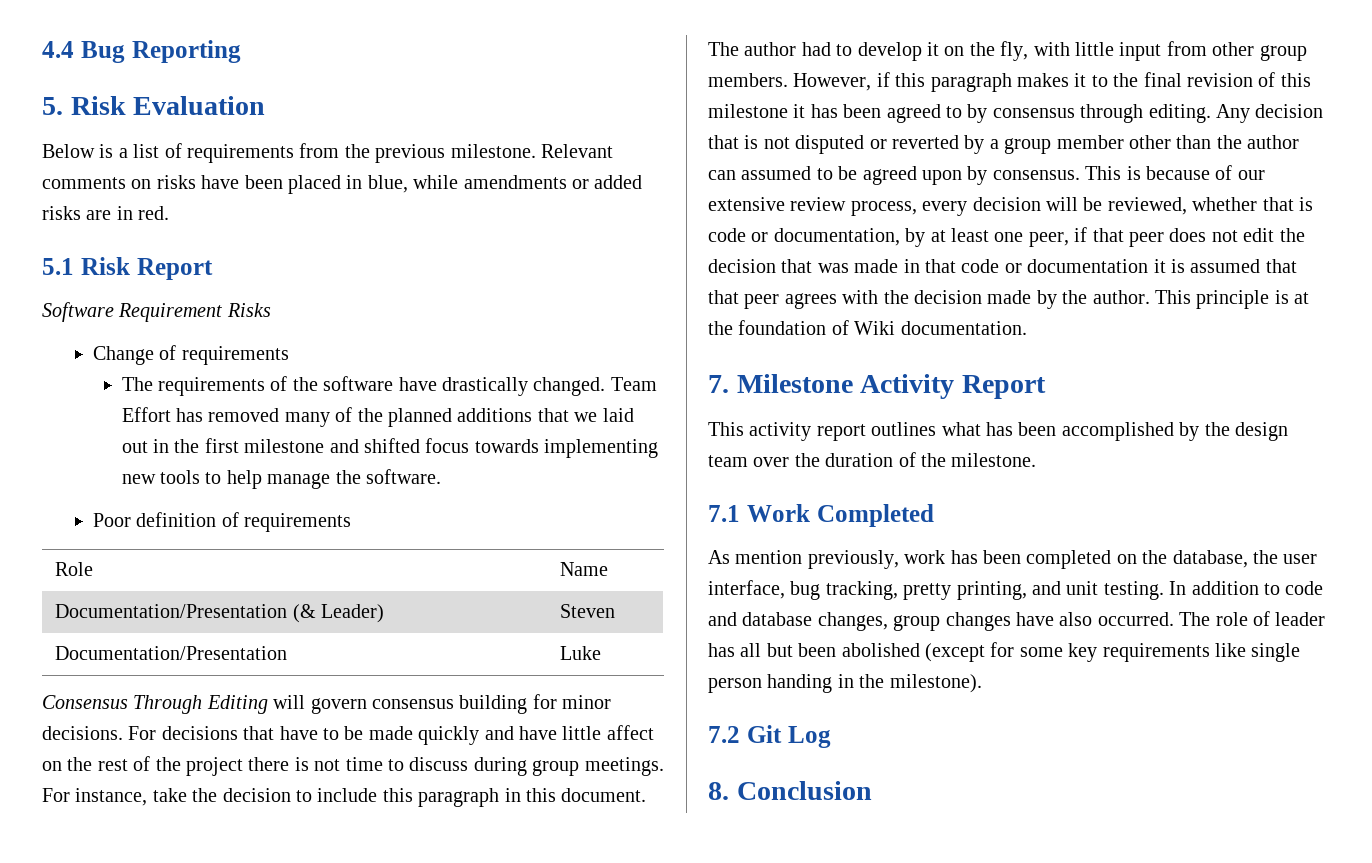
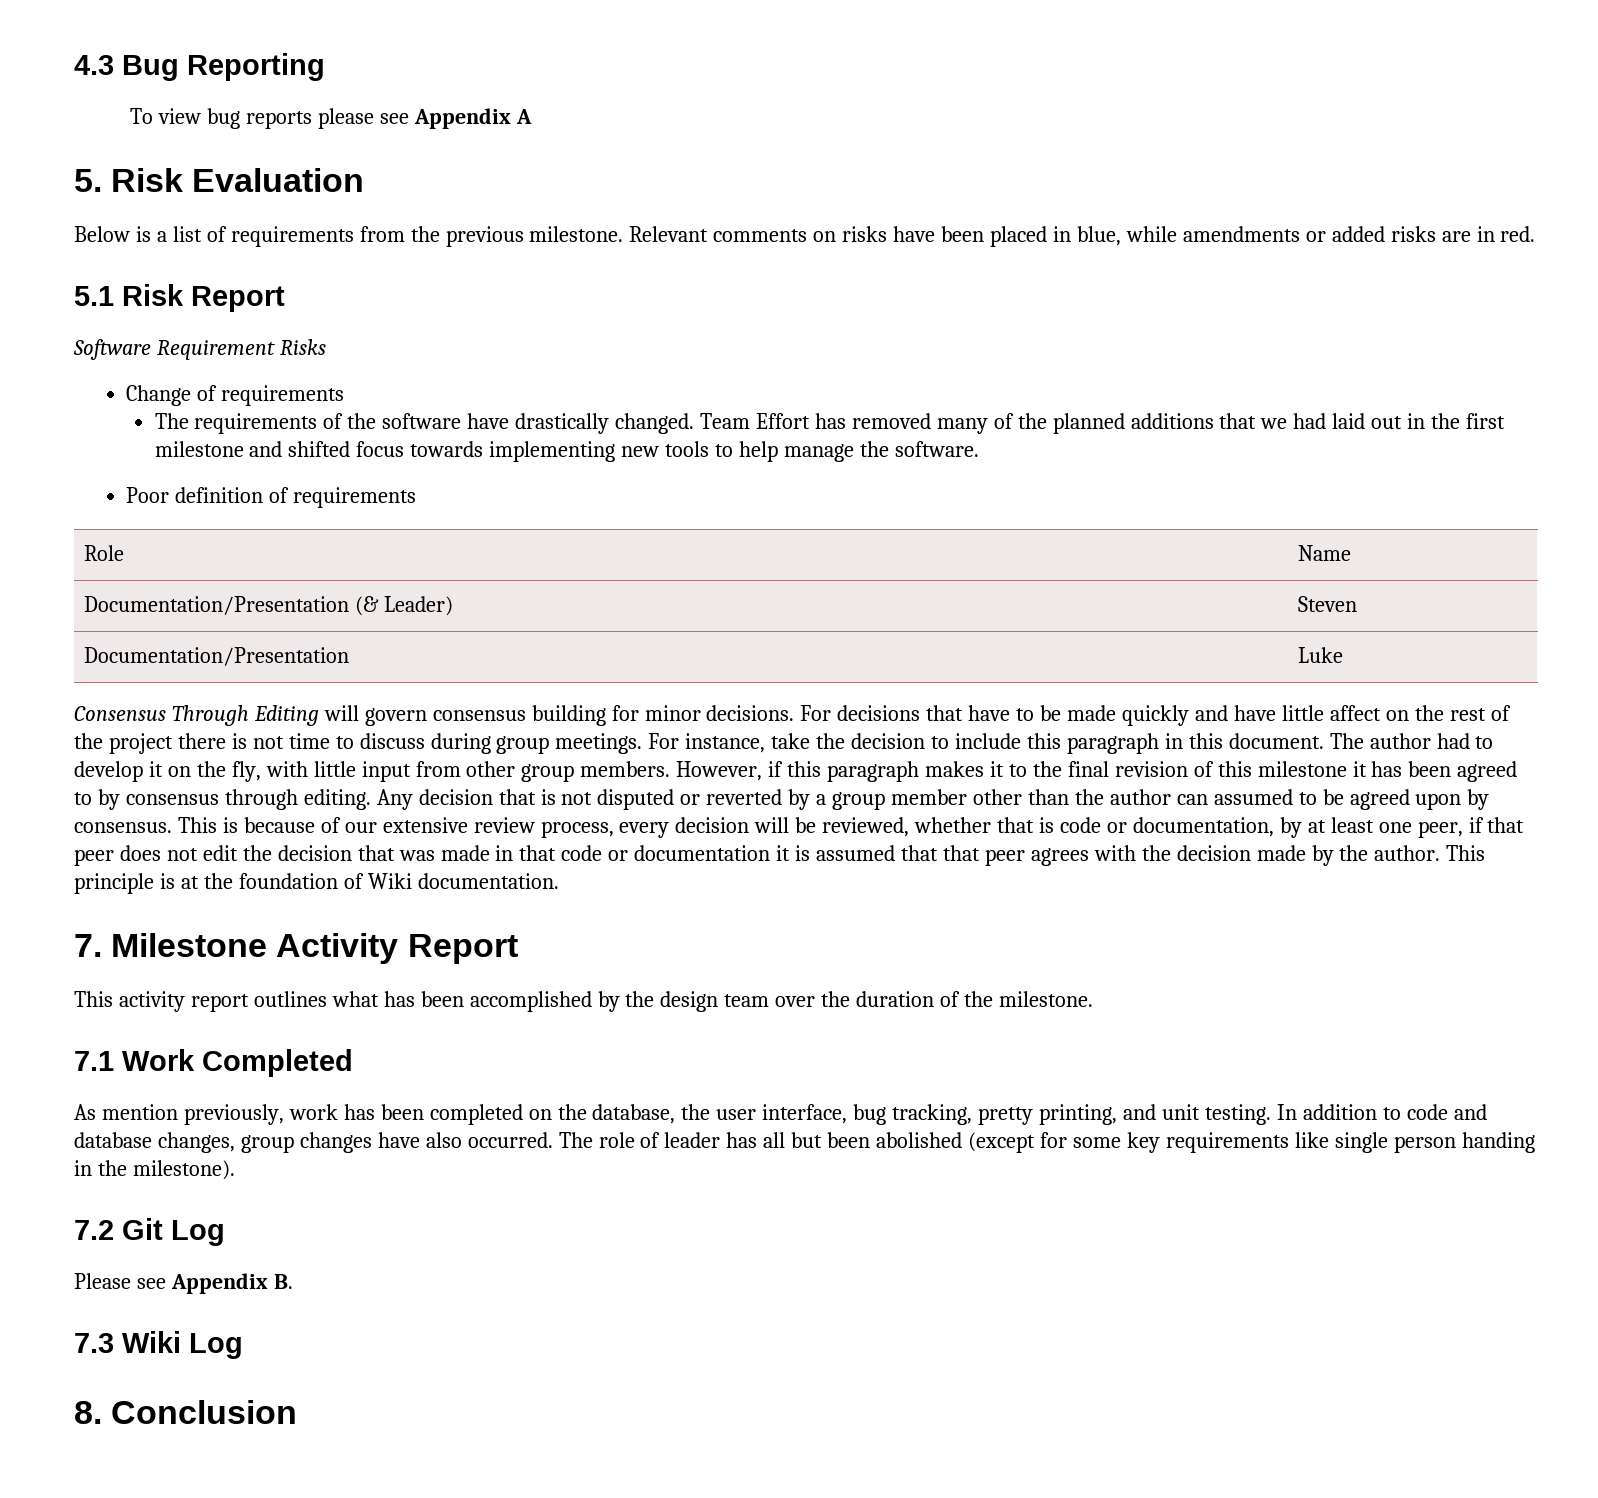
[42,41,74,58] 4.4 -> [74,55,114,75] 4.3
(241, 51) none -> [130,108,532,129] // To view bug reports please see Appendix A
(598, 417) none -> [1293,413,1327,429] had
(831, 737) none -> [74,1273,293,1294] [74,1331,243,1359] // Please see Appendix B. // 7.3 Wiki Log

